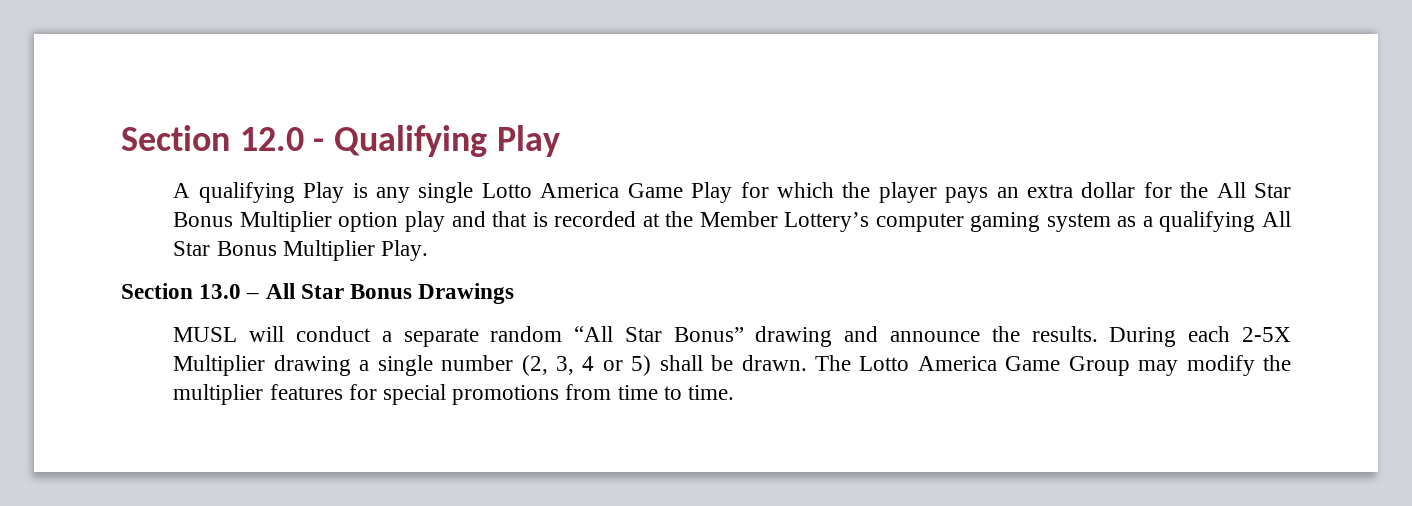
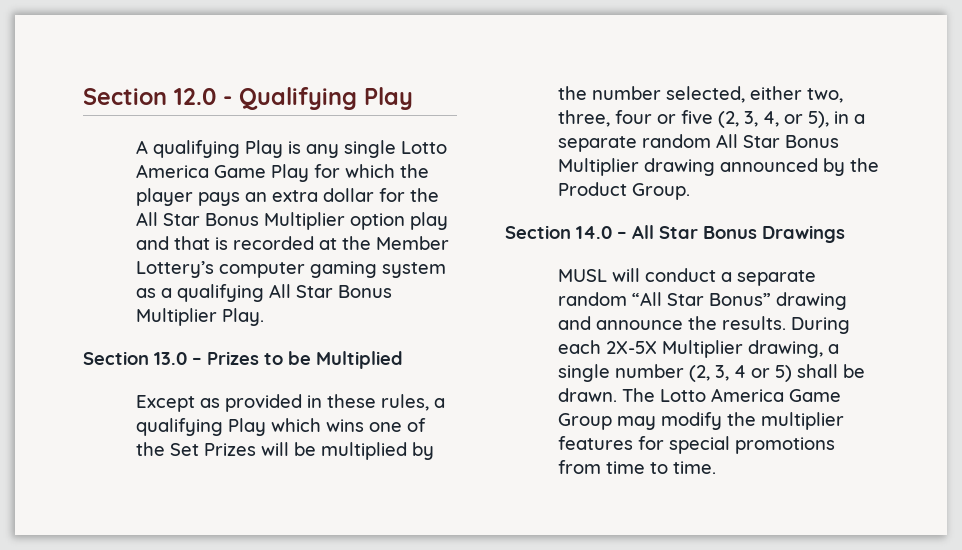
(260, 296) none -> [207,351,403,369] [135,394,445,412] [135,418,426,436] [135,442,434,460] [557,86,843,103] [557,110,865,128] [557,134,839,152] [557,158,879,176] [557,182,690,200] [505,225,627,239] Prizes to be Multiplied // Except as provided in these rules, a qualifying Play which wins one of the Set Prizes will be multiplied by the number selected, either two, three, four or five (2, 3, 4, or 5), in a separate random All Star Bonus Multiplier drawing announced by the Product Group. // Section 14.0 –
[1242,327,1291,342] [173,355,351,376] 2-5X Multiplier drawing -> [605,340,823,358] 2X-5X Multiplier drawing,

